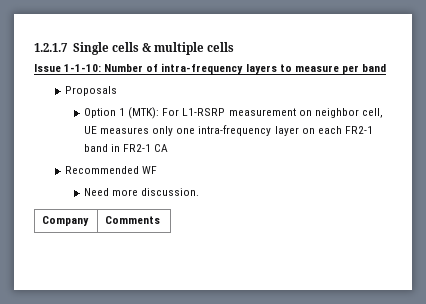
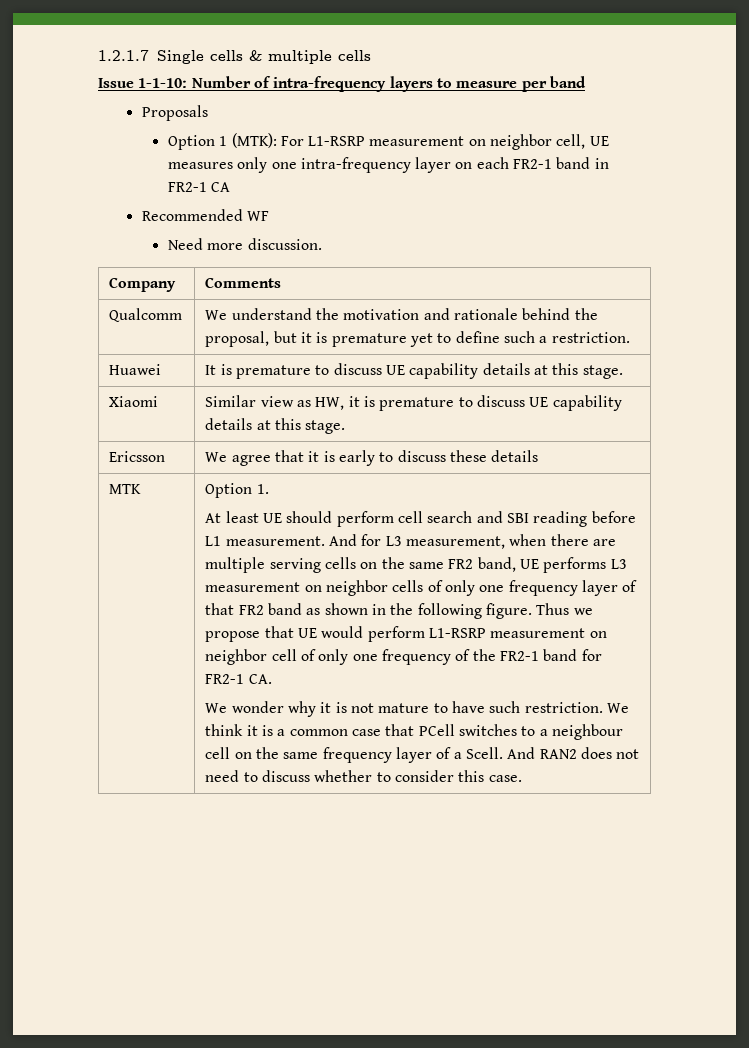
(161, 220) none -> [109,308,183,322] [205,308,598,320] [205,331,630,347] [109,364,162,375] [205,363,623,379] [109,396,159,407] [205,395,622,411] [205,418,346,434] [109,451,166,462] [205,450,539,466] [109,484,142,494] [205,483,269,498] [205,511,636,527] [205,534,616,549] [205,557,627,573] [205,580,638,596] [205,603,593,619] [205,626,607,642] [205,649,602,665] [205,674,272,684] [205,701,629,717] [205,724,623,740] [205,747,640,763] [205,770,522,782] // Qualcomm | We understand the motivation and rationale behind the proposal, but it is premature yet to define such a restriction. // Huawei | It is premature to discuss UE capability details at this stage. // Xiaomi | Similar view as HW, it is premature to discuss UE capability details at this stage. // Ericsson | We agree that it is early to discuss these details // MTK | Option 1. // At least UE should perform cell search and SBI reading before L1 measurement. And for L3 measurement, when there are multiple serving cells on the same FR2 band, UE performs L3 measurement on neighbor cells of only one frequency layer of that FR2 band as shown in the following figure. Thus we propose that UE would perform L1-RSRP measurement on neighbor cell of only one frequency of the FR2-1 band for FR2-1 CA. // We wonder why it is not mature to have such restriction. We think it is a common case that PCell switches to a neighbour cell on the same frequency layer of a Scell. And RAN2 does not need to discuss whether to consider this case.

